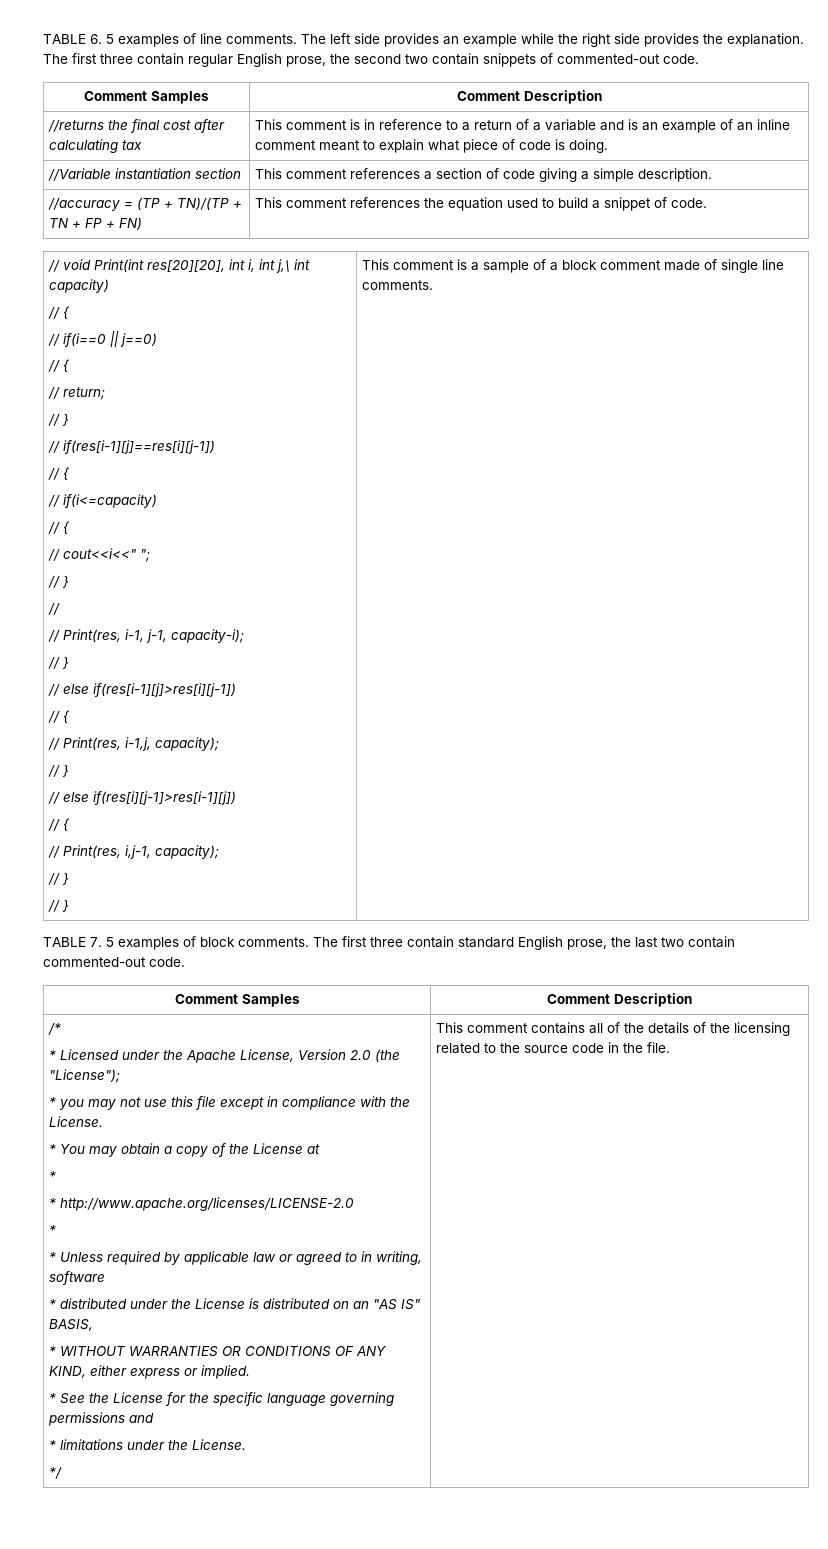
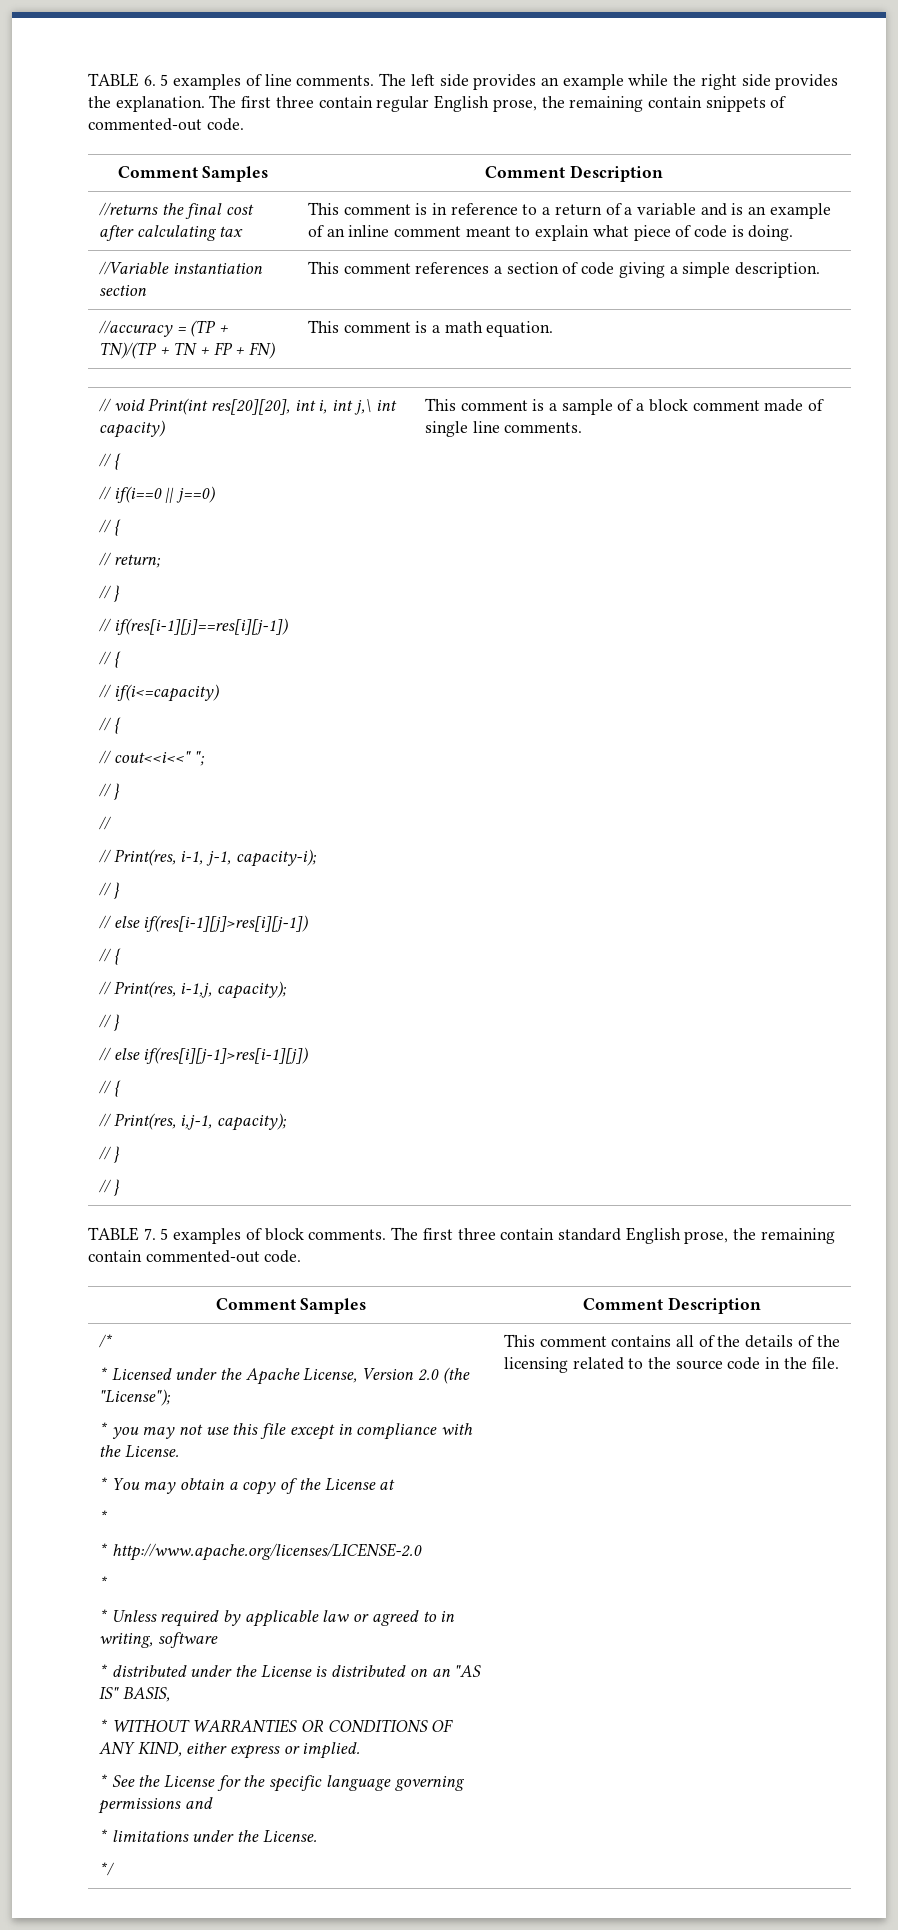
[354,54,428,64] second two -> [569,96,644,112] remaining
[349,197,707,211] references the equation used to build a snippet of code. -> [415,321,554,337] is a math equation.
[635,937,684,948] last two -> [760,1228,835,1244] remaining

